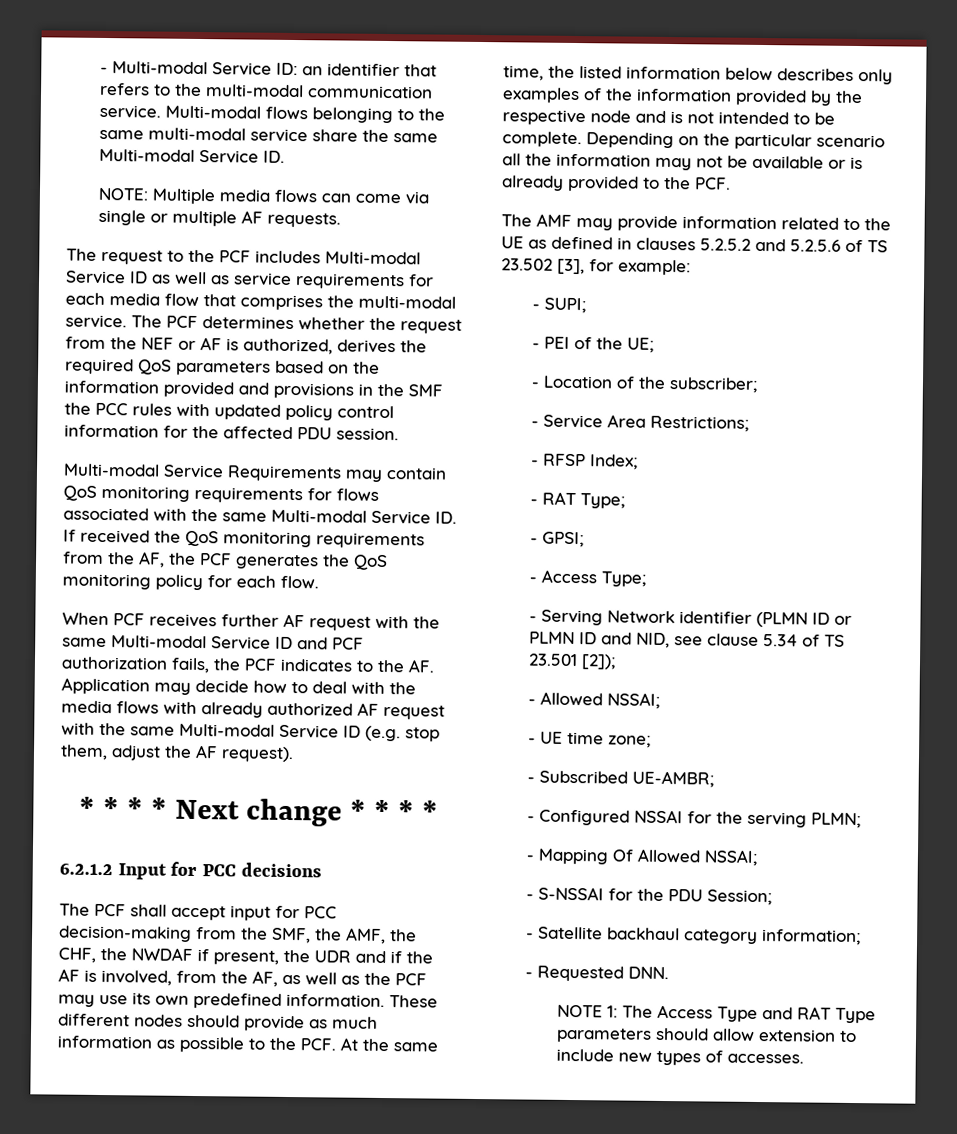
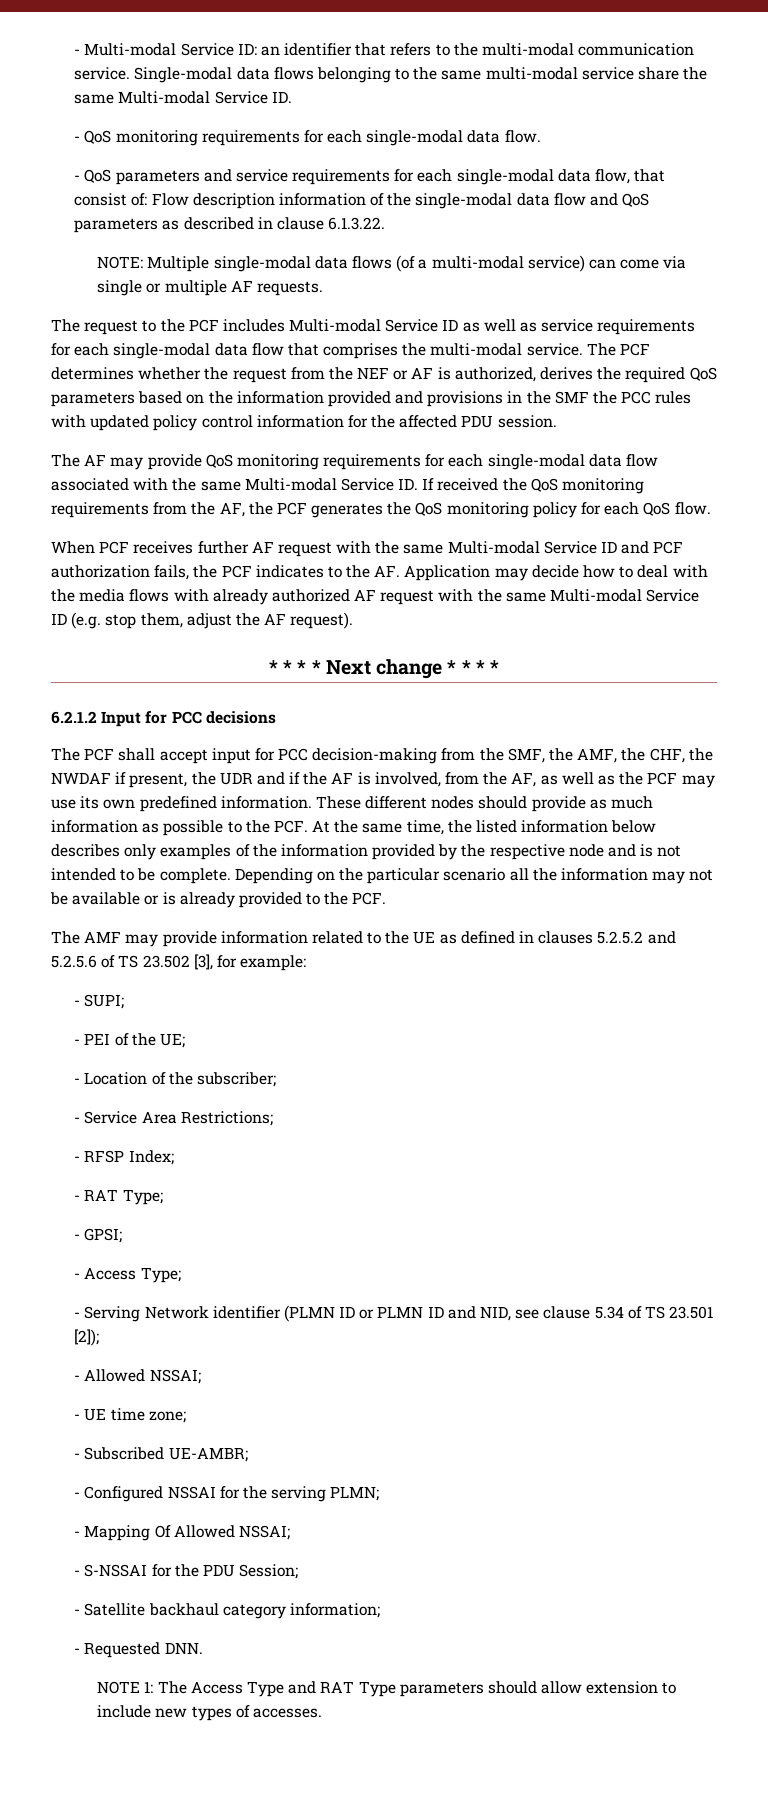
[165,105,262,119] Multi-modal -> [134,67,270,83] Single-modal data
[98,187,319,205] NOTE: Multiple media flows -> [74,130,541,146] [74,169,666,185] [74,193,650,209] [74,217,386,233] [97,255,585,272] - QoS monitoring requirements for each single-modal data flow. // - QoS parameters and service requirements for each single-modal data flow, that consist of: Flow description information of the single-modal data flow and QoS parameters as described in clause 6.1.3.22. // NOTE: Multiple single-modal data flows (of a multi-modal service)
[109,293,160,306] media -> [113,343,248,359] single-modal data
[63,463,447,482] [63,485,379,504] Multi-modal Service Requirements may contain QoS monitoring requirements for flows -> [51,454,659,470] The AF may provide QoS monitoring requirements for each single-modal data flow
(276, 581) none -> [643,502,671,516] QoS

